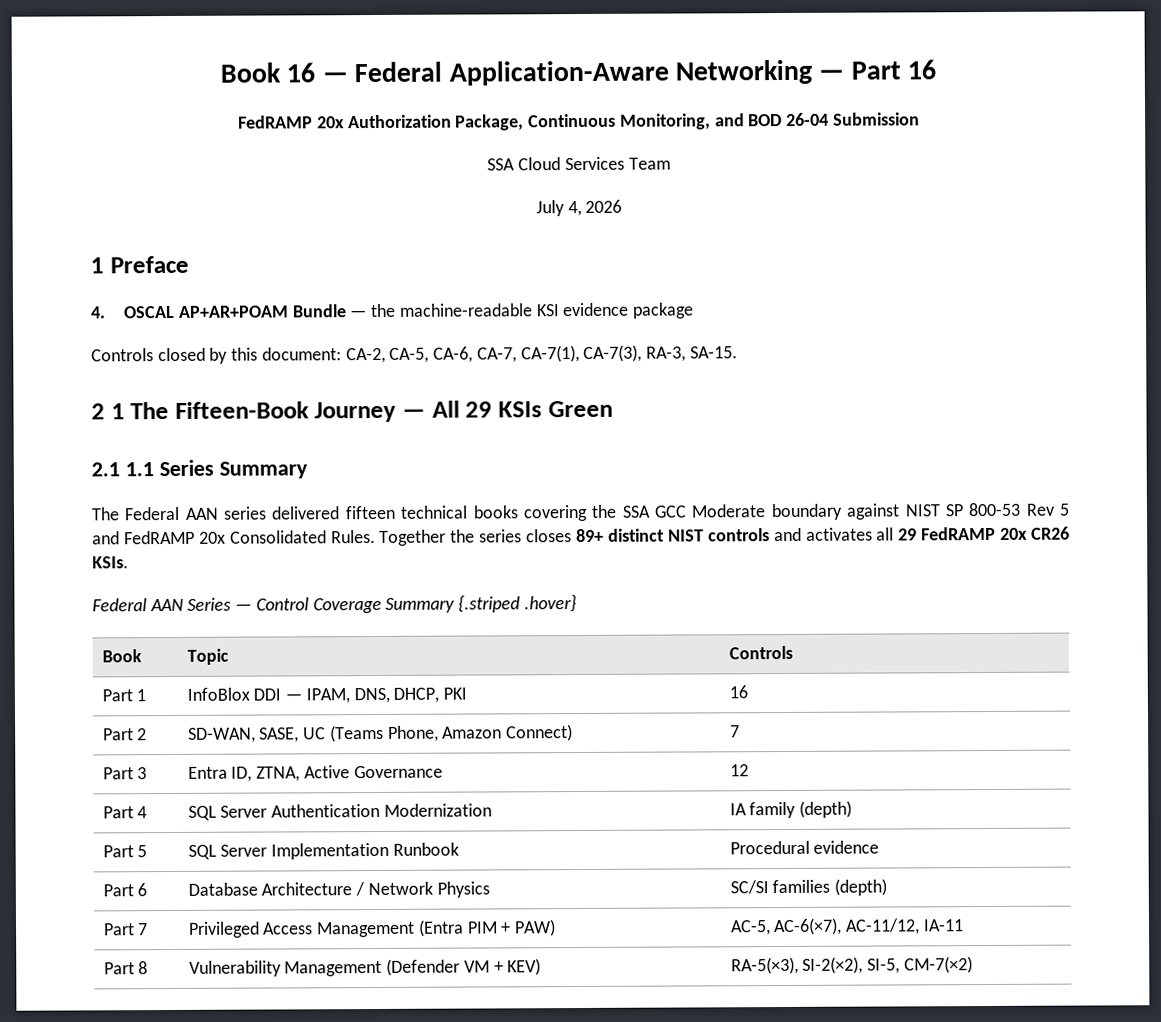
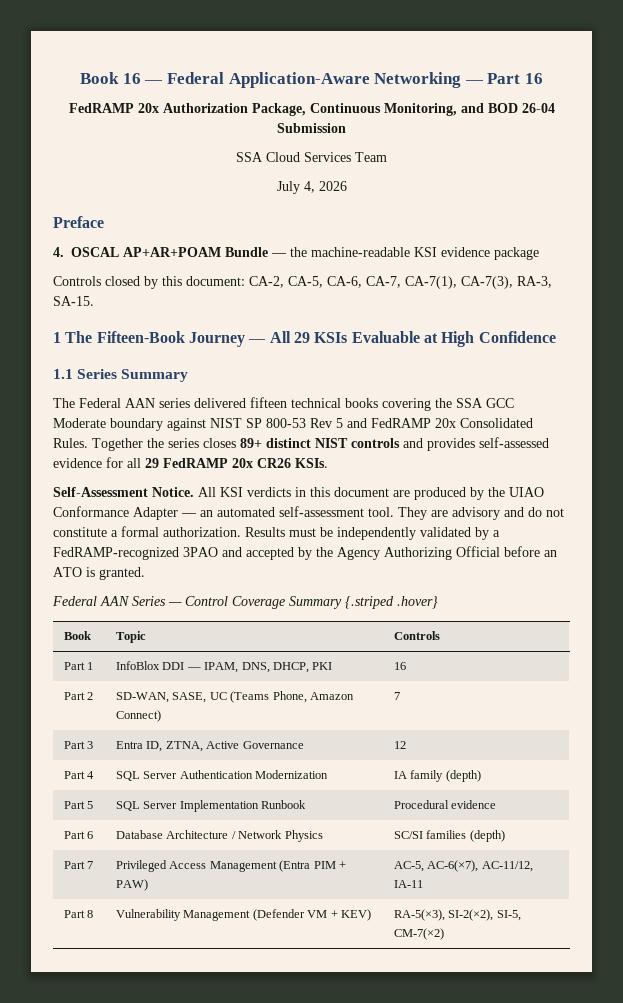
[90,257,104,274] 1 -> (347, 186) none
[91,403,105,420] 2 -> (94, 301) none
[547,400,613,418] [91,462,120,477] Green // 2.1 -> [351,331,556,347] Evaluable at High Confidence //
[805,527,873,541] activates -> [427,437,549,451] [53,457,123,468] provides self-assessed evidence for
(129, 562) none -> [53,487,544,500] [53,506,564,520] [53,526,500,540] [53,546,557,560] [53,567,145,580] // Self-Assessment Notice. All KSI verdicts in this document are produced by the UIAO Conformance Adapter — an automated self-assessment tool. They are advisory and do not constitute a formal authorization. Results must be independently validated by a FedRAMP-recognized 3PAO and accepted by the Agency Authorizing Official before an ATO is granted.

